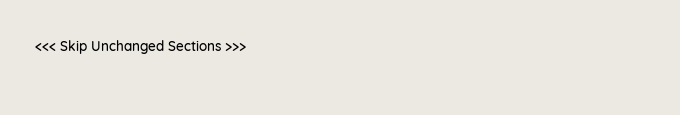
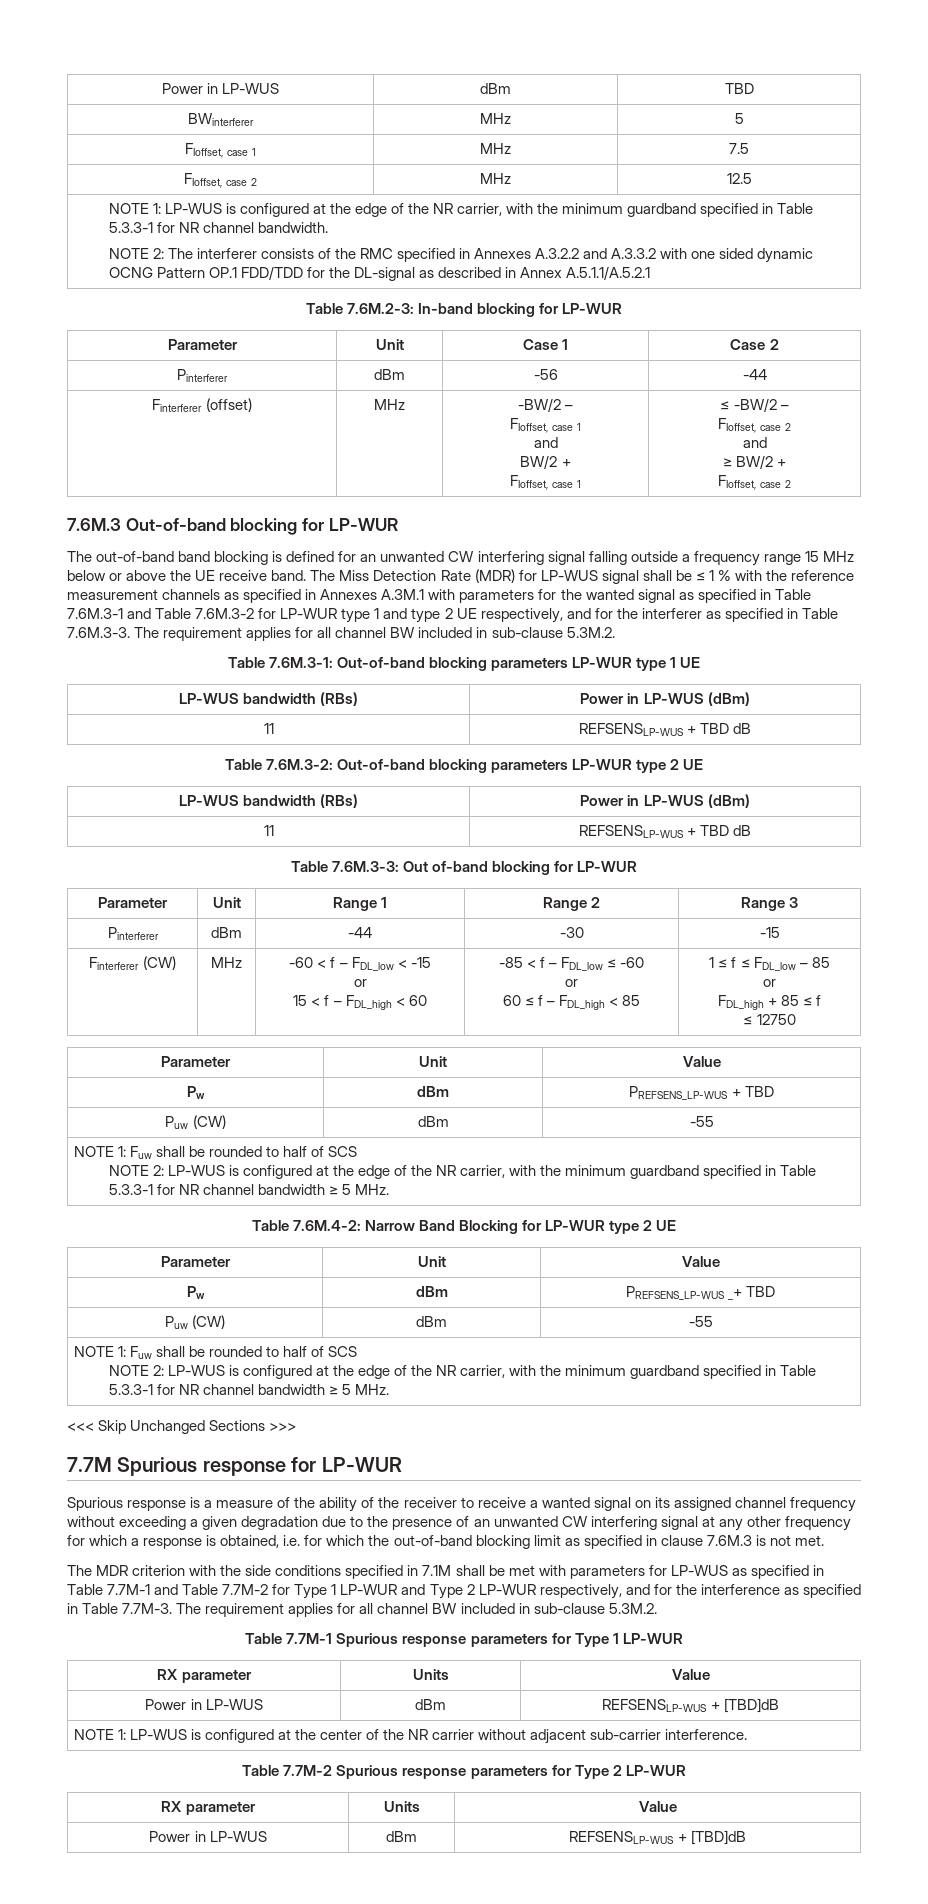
(35, 47) none -> [161,83,280,94] [480,83,511,94] [724,83,754,94] [188,113,254,126] [480,113,511,124] [734,113,744,124] [184,143,257,158] [480,143,511,154] [729,143,750,154] [183,173,258,188] [480,173,511,184] [726,173,752,184] [108,203,814,217] [108,222,328,233] [108,248,814,263] [108,266,651,281] [305,303,623,317] [167,339,238,350] [375,339,404,350] [522,339,569,350] [730,339,779,350] [177,369,228,382] [374,369,405,380] [533,369,558,380] [742,369,767,380] [152,398,252,412] [374,399,405,410] [517,398,574,412] [509,418,582,433] [533,437,558,448] [520,455,571,469] [509,475,582,490] [720,398,789,412] [717,418,792,433] [742,437,767,448] [722,455,787,469] [717,475,792,490] [67,518,398,535] [67,551,854,566] [67,569,855,584] [67,589,811,603] [67,608,838,623] [67,627,615,641] [227,657,701,671] [178,692,359,706] [580,692,750,706] [263,723,274,734] [578,723,752,736] [224,759,704,773] [178,794,359,808] [580,794,750,808] [263,825,274,836] [578,825,752,838] [290,861,638,875] [98,897,168,908] [212,897,241,908] [332,897,388,911] [542,897,601,911] [740,897,799,911] [107,927,159,940] [211,927,242,938] [348,927,372,938] [559,927,584,938] [759,927,780,938] [89,956,176,970] [211,957,242,968] [289,957,431,971] [353,979,367,987] [293,995,427,1010] [498,957,645,971] [565,979,578,987] [502,995,641,1010] [709,957,830,971] [763,979,777,987] [717,995,822,1010] [743,1014,796,1025] [161,1056,231,1067] [419,1056,447,1067] [682,1056,721,1067] [187,1086,205,1099] [417,1086,449,1097] [629,1086,774,1100] [165,1115,226,1129] [417,1116,449,1127] [689,1116,714,1127] [73,1146,358,1159] [108,1165,817,1179] [108,1184,389,1195] [251,1220,677,1234] [160,1256,231,1267] [417,1256,446,1267] [681,1256,720,1267] [186,1286,205,1299] [415,1286,448,1297] [625,1286,776,1300] [164,1315,226,1329] [416,1316,447,1327] [688,1316,713,1327] [73,1346,358,1359] [108,1365,817,1379] [108,1384,389,1395] Power in LP-WUS | dBm | TBD // BWinterferer | MHz | 5 // FIoffset, case 1 | MHz | 7.5 // FIoffset, case 2 | MHz | 12.5 // NOTE 1: LP-WUS is configured at the edge of the NR carrier, with the minimum guardband specified in Table 5.3.3-1 for NR channel bandwidth. // NOTE 2: The interferer consists of the RMC specified in Annexes A.3.2.2 and A.3.3.2 with one sided dynamic OCNG Pattern OP.1 FDD/TDD for the DL-signal as described in Annex A.5.1.1/A.5.2.1 // Table 7.6M.2-3: In-band blocking for LP-WUR // Parameter | Unit | Case 1 | Case 2 // Pinterferer | dBm | -56 | -44 // Finterferer (offset) | MHz | -BW/2 – // FIoffset, case 1 // and // BW/2 + // FIoffset, case 1 | ≤ -BW/2 – // FIoffset, case 2 // and // ≥ BW/2 + // FIoffset, case 2 // 7.6M.3 Out-of-band blocking for LP-WUR // The out-of-band band blocking is defined for an unwanted CW interfering signal falling outside a frequency range 15 MHz below or above the UE receive band. The Miss Detection Rate (MDR) for LP-WUS signal shall be ≤ 1 % with the reference measurement channels as specified in Annexes A.3M.1 with parameters for the wanted signal as specified in Table 7.6M.3-1 and Table 7.6M.3-2 for LP-WUR type 1 and type 2 UE respectively, and for the interferer as specified in Table 7.6M.3-3. The requirement applies for all channel BW included in sub-clause 5.3M.2. // Table 7.6M.3-1: Out-of-band blocking parameters LP-WUR type 1 UE // LP-WUS bandwidth (RBs) | Power in LP-WUS (dBm) // 11 | REFSENSLP-WUS + TBD dB // Table 7.6M.3-2: Out-of-band blocking parameters LP-WUR type 2 UE // LP-WUS bandwidth (RBs) | Power in LP-WUS (dBm) // 11 | REFSENSLP-WUS + TBD dB // Table 7.6M.3-3: Out of-band blocking for LP-WUR // Parameter | Unit | Range 1 | Range 2 | Range 3 // Pinterferer | dBm | -44 | -30 | -15 // Finterferer (CW) | MHz | -60 < f – FDL_low < -15 // or // 15 < f – FDL_high < 60 | -85 < f – FDL_low ≤ -60 // or // 60 ≤ f – FDL_high < 85 | 1 ≤ f ≤ FDL_low – 85 // or // FDL_high + 85 ≤ f // ≤ 12750 // Parameter | Unit | Value // Pw | dBm | PREFSENS_LP-WUS + TBD // Puw (CW) | dBm | -55 // NOTE 1: Fuw shall be rounded to half of SCS // NOTE 2: LP-WUS is configured at the edge of the NR carrier, with the minimum guardband specified in Table 5.3.3-1 for NR channel bandwidth ≥ 5 MHz. // Table 7.6M.4-2: Narrow Band Blocking for LP-WUR type 2 UE // Parameter | Unit | Value // Pw | dBm | PREFSENS_LP-WUS _+ TBD // Puw (CW) | dBm | -55 // NOTE 1: Fuw shall be rounded to half of SCS // NOTE 2: LP-WUS is configured at the edge of the NR carrier, with the minimum guardband specified in Table 5.3.3-1 for NR channel bandwidth ≥ 5 MHz. //
(246, 47) none -> [67,1457,402,1476] [67,1497,856,1512] [67,1516,851,1531] [67,1535,824,1549] [67,1565,824,1579] [67,1584,861,1599] [67,1603,657,1617] [245,1633,683,1647] [157,1669,252,1683] [412,1669,449,1680] [671,1669,710,1680] [145,1699,263,1710] [415,1699,446,1710] [602,1698,779,1713] [73,1729,748,1744] [242,1765,686,1779] [161,1801,256,1815] [383,1801,420,1812] [638,1801,677,1812] [149,1831,267,1842] [386,1831,417,1842] [569,1830,746,1845] // 7.7M Spurious response for LP-WUR // Spurious response is a measure of the ability of the receiver to receive a wanted signal on its assigned channel frequency without exceeding a given degradation due to the presence of an unwanted CW interfering signal at any other frequency for which a response is obtained, i.e. for which the out-of-band blocking limit as specified in clause 7.6M.3 is not met. // The MDR criterion with the side conditions specified in 7.1M shall be met with parameters for LP-WUS as specified in Table 7.7M-1 and Table 7.7M-2 for Type 1 LP-WUR and Type 2 LP-WUR respectively, and for the interference as specified in Table 7.7M-3. The requirement applies for all channel BW included in sub-clause 5.3M.2. // Table 7.7M-1 Spurious response parameters for Type 1 LP-WUR // RX parameter | Units | Value // Power in LP-WUS | dBm | REFSENSLP-WUS + [TBD]dB // NOTE 1: LP-WUS is configured at the center of the NR carrier without adjacent sub-carrier interference. // Table 7.7M-2 Spurious response parameters for Type 2 LP-WUR // RX parameter | Units | Value // Power in LP-WUS | dBm | REFSENSLP-WUS + [TBD]dB

